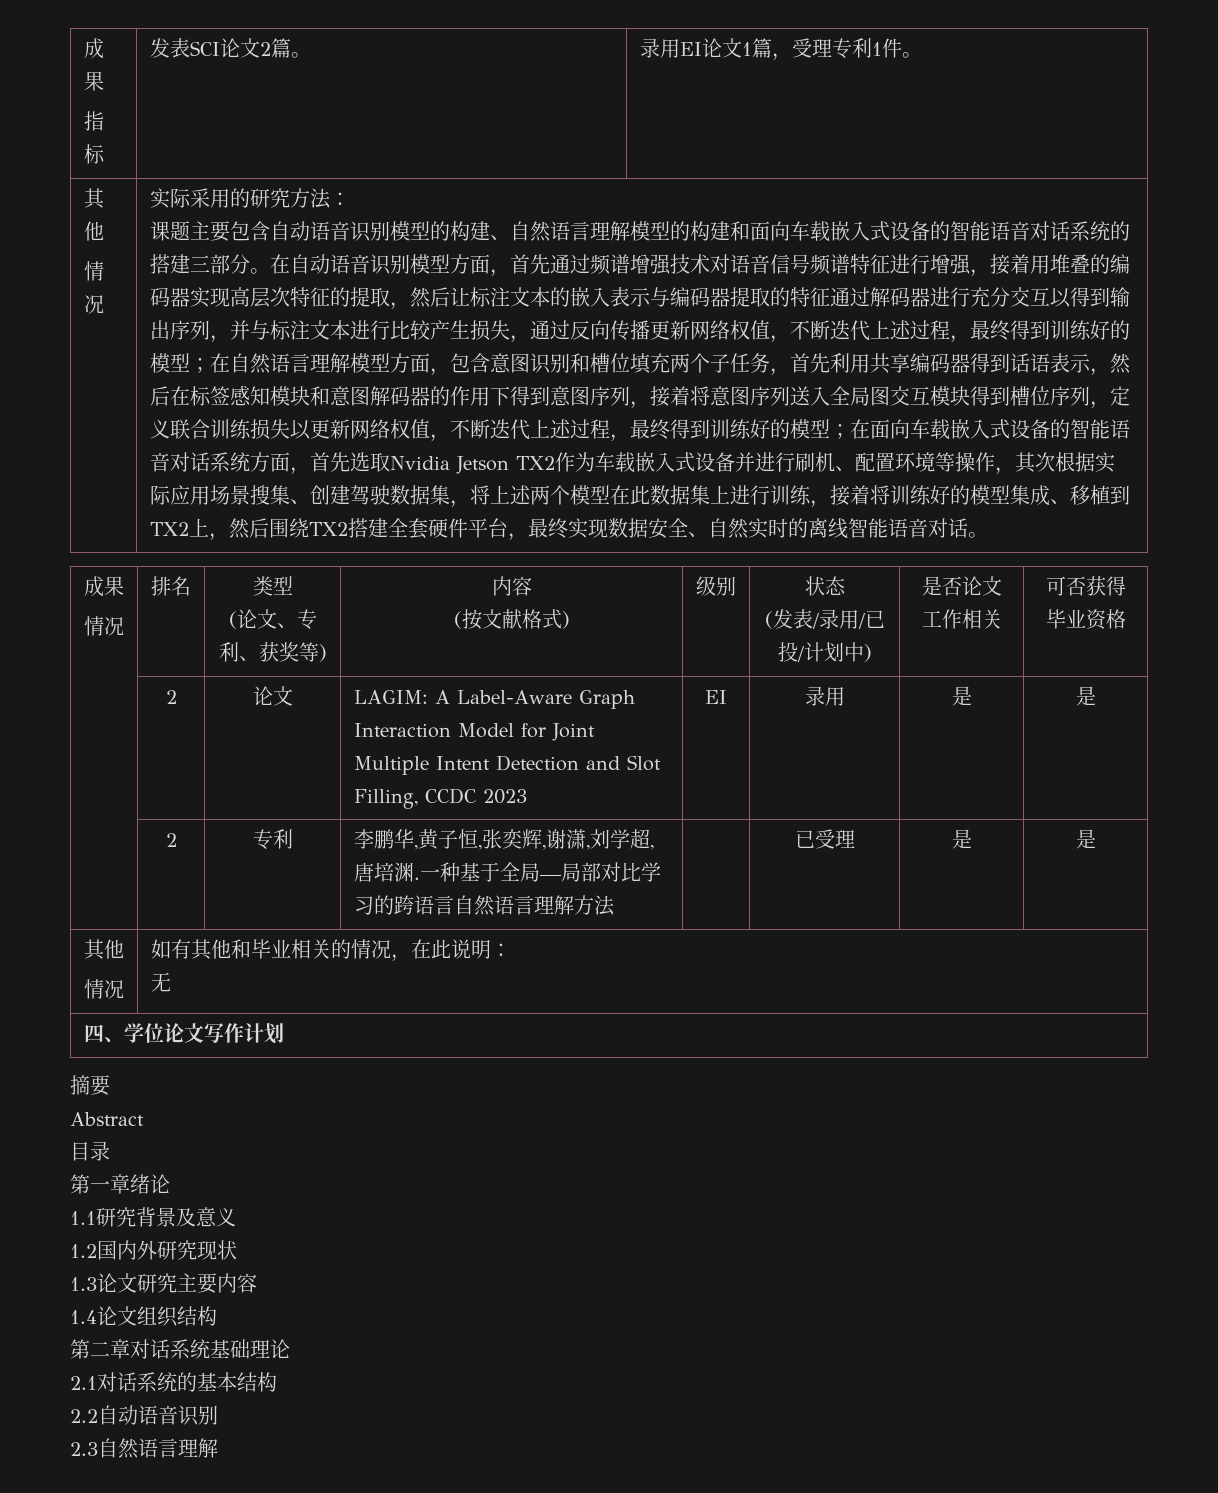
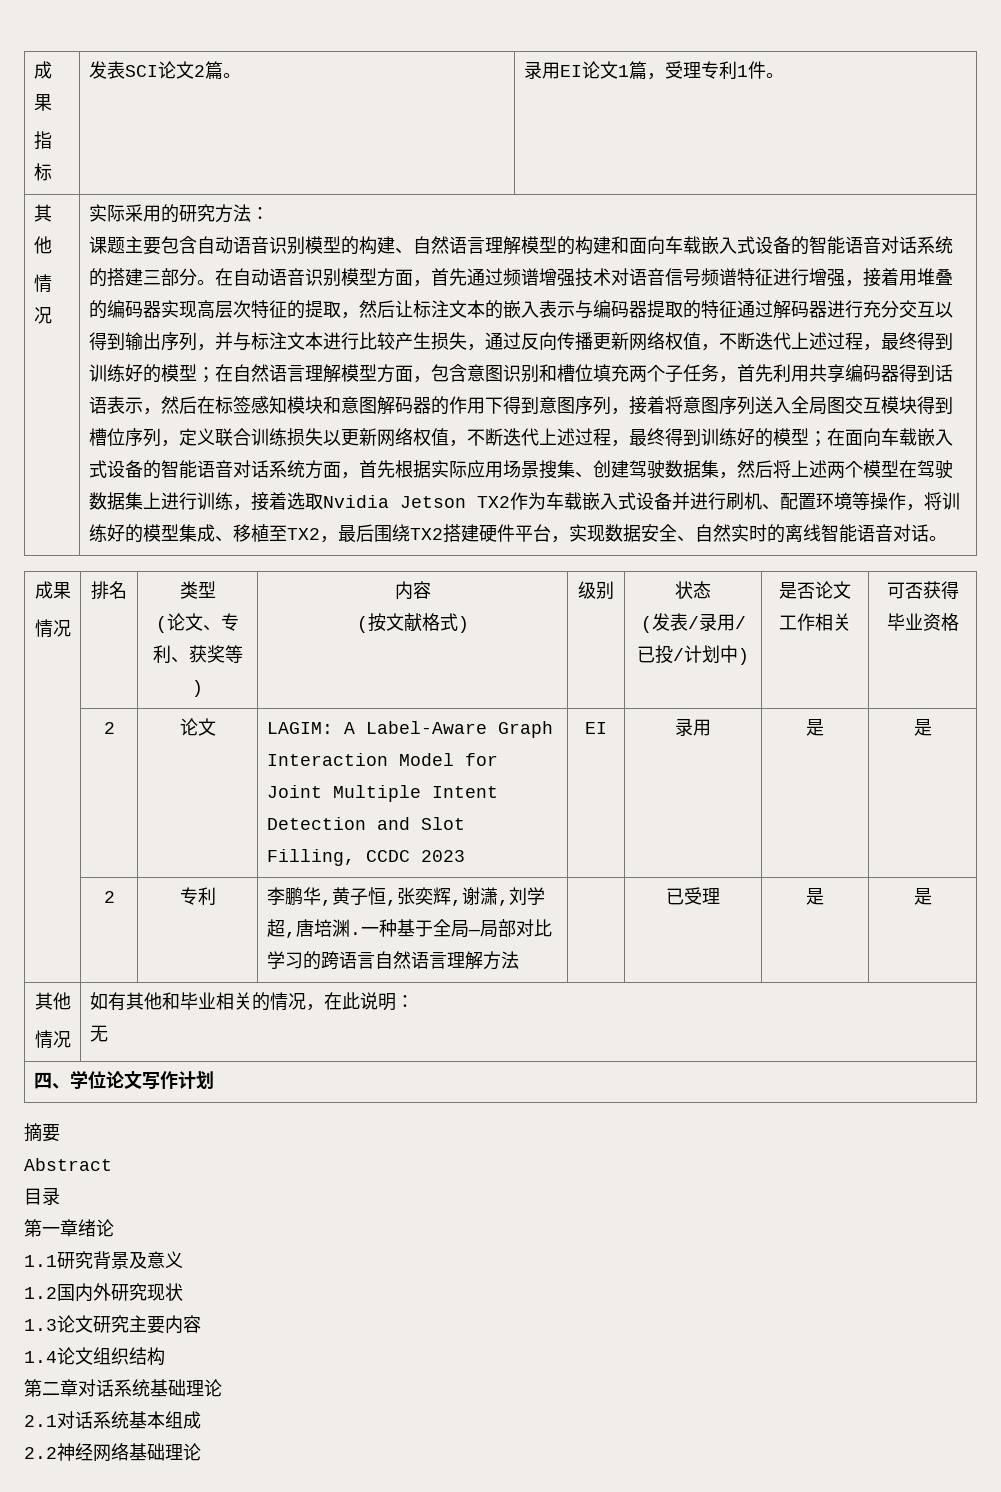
(350, 462) none -> [395,460,954,479] [89,492,288,511] 根据实际应用场景搜集、创建驾驶数据集，然后将上述两个模型在驾驶数据集上进行训练，接着
[1014,452,1115,473] [149,485,870,508] 其次根据实际应用场景搜集、创建驾驶数据集，将上述两个模型在此数据集上进行训练，接着 -> (925, 507) none
[1109,485,1130,505] [149,518,250,541] 到TX2上，然 -> [269,525,357,543] 至TX2，最
[387,518,428,539] 全套 -> (480, 533) none
[527,518,568,539] 最终 -> (570, 539) none
[177,1372,277,1392] 的基本结构 -> [129,1411,201,1429] 基本组成
[98,1405,218,1426] [70,1438,218,1459] 自动语音识别 // 2.3自然语言理解 -> [57,1443,201,1462] 神经网络基础理论

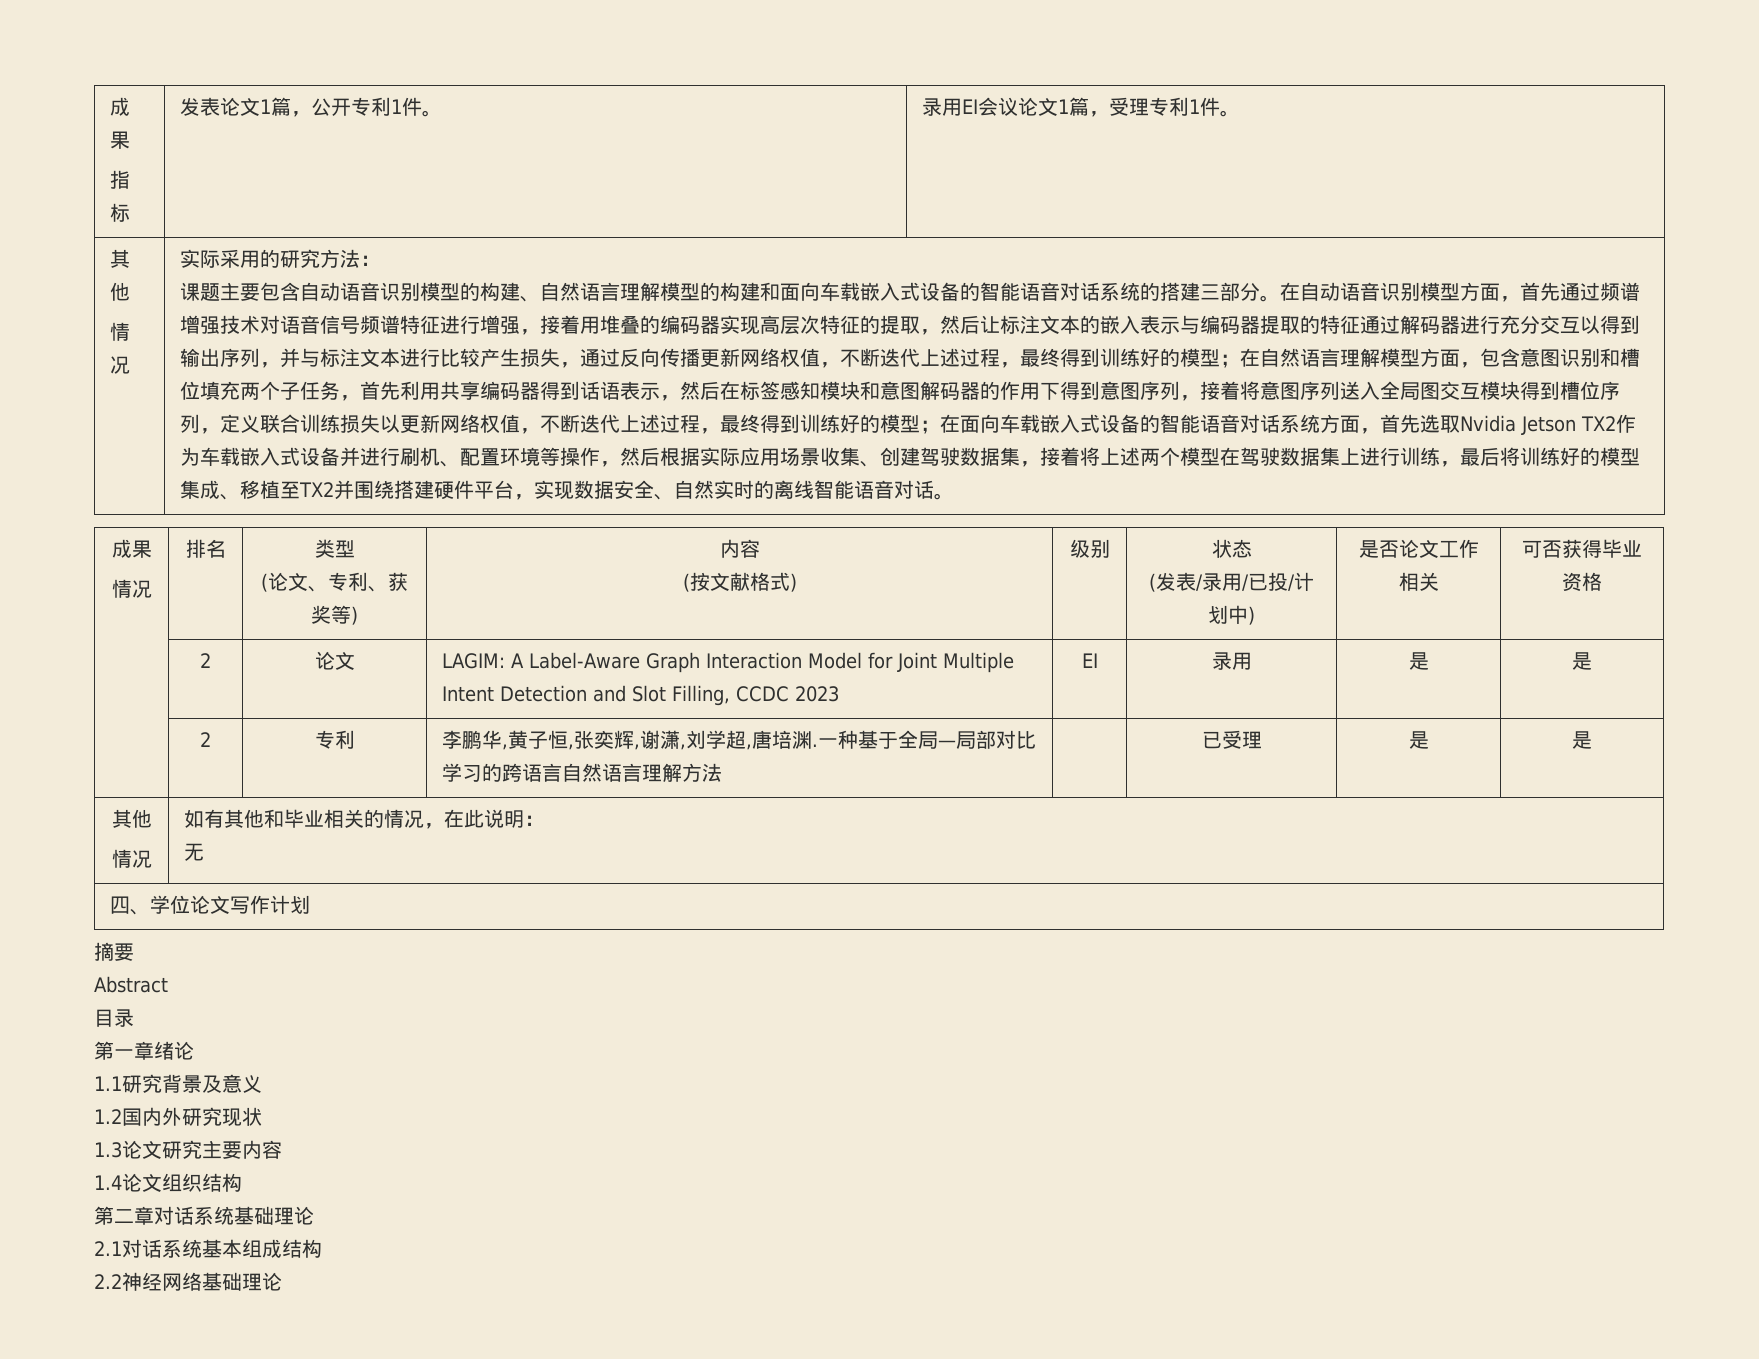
[125,61,224,80] SCI论文2篇 -> [219,97,422,117] 论文1篇，公开专利1件
(583, 71) none -> [977,97,1018,116] 会议
[395,460,954,479] [89,492,288,511] 根据实际应用场景搜集、创建驾驶数据集，然后将上述两个模型在驾驶数据集上进行训练，接着 -> (1420, 423) none
(925, 507) none -> [619,447,1500,467] 然后根据实际应用场景收集、创建驾驶数据集，接着将上述两个模型在驾驶数据集上进行训练，最后
[320,524,444,543] ，最后围绕TX2 -> [333,480,394,500] 并围绕
(201, 1420) none -> [282,1239,322,1258] 结构

